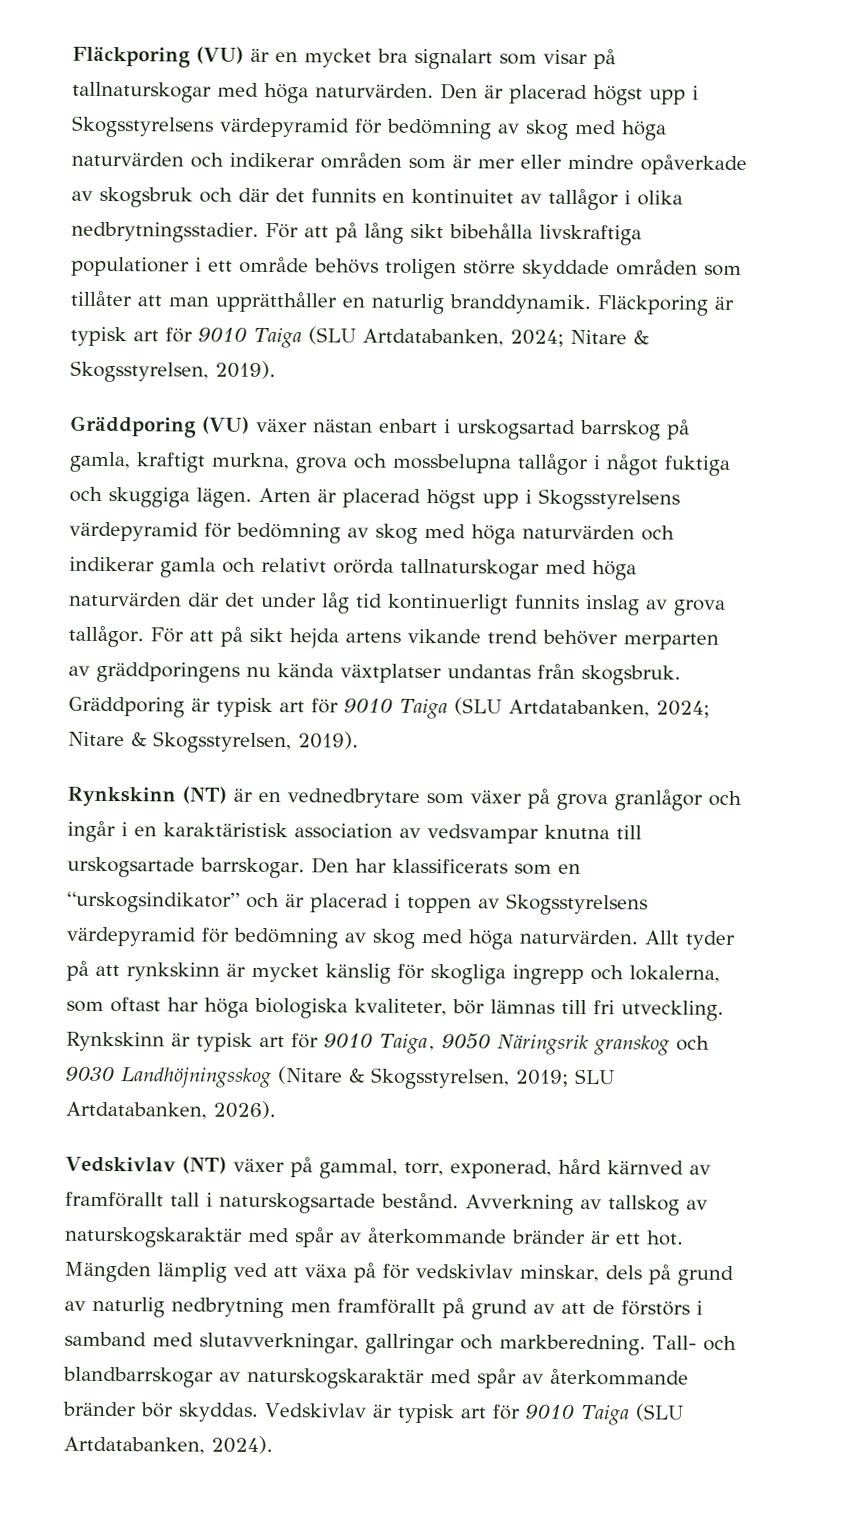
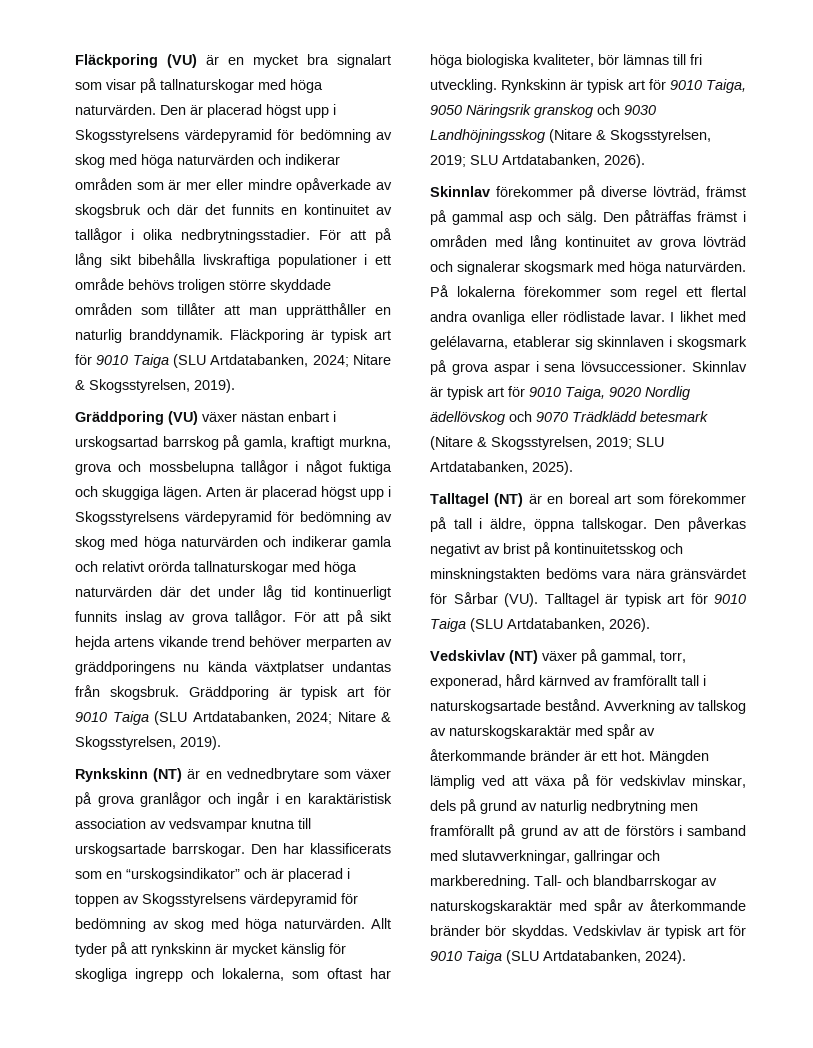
(276, 1110) none -> [430,185,746,200] [430,210,746,225] [430,235,746,250] [430,261,746,275] [430,285,746,300] [430,311,746,325] [430,336,747,350] [430,360,747,375] [430,386,690,400] [430,411,708,425] [430,436,664,450] [430,461,573,475] [430,493,746,507] [430,517,746,532] [430,542,683,557] [430,568,746,582] [430,592,746,607] [430,618,650,632] // Skinnlav förekommer på diverse lövträd, främst på gammal asp och sälg. Den påträffas främst i områden med lång kontinuitet av grova lövträd och signalerar skogsmark med höga naturvärden. På lokalerna förekommer som regel ett flertal andra ovanliga eller rödlistade lavar. I likhet med gelélavarna, etablerar sig skinnlaven i skogsmark på grova aspar i sena lövsuccessioner. Skinnlav är typisk art för 9010 Taiga, 9020 Nordlig ädellövskog och 9070 Trädklädd betesmark (Nitare & Skogsstyrelsen, 2019; SLU Artdatabanken, 2025). // Talltagel (NT) är en boreal art som förekommer på tall i äldre, öppna tallskogar. Den påverkas negativt av brist på kontinuitetsskog och minskningstakten bedöms vara nära gränsvärdet för Sårbar (VU). Talltagel är typisk art för 9010 Taiga (SLU Artdatabanken, 2026).

